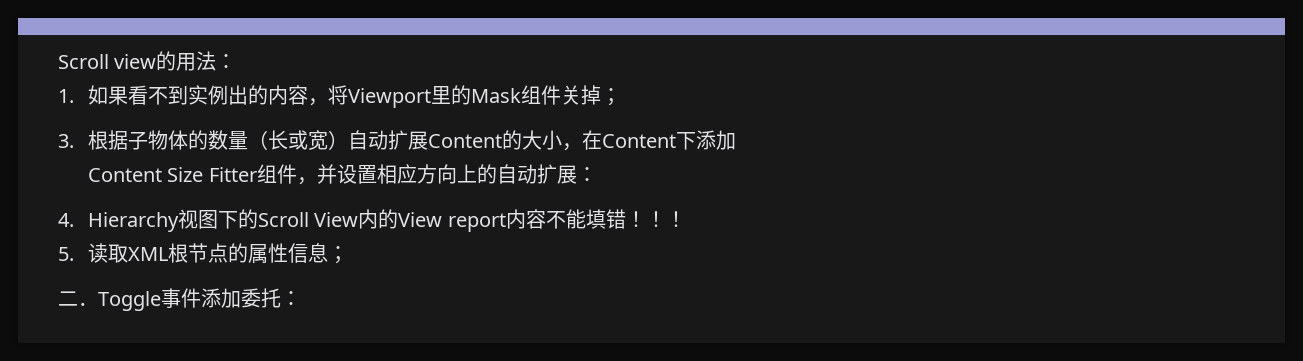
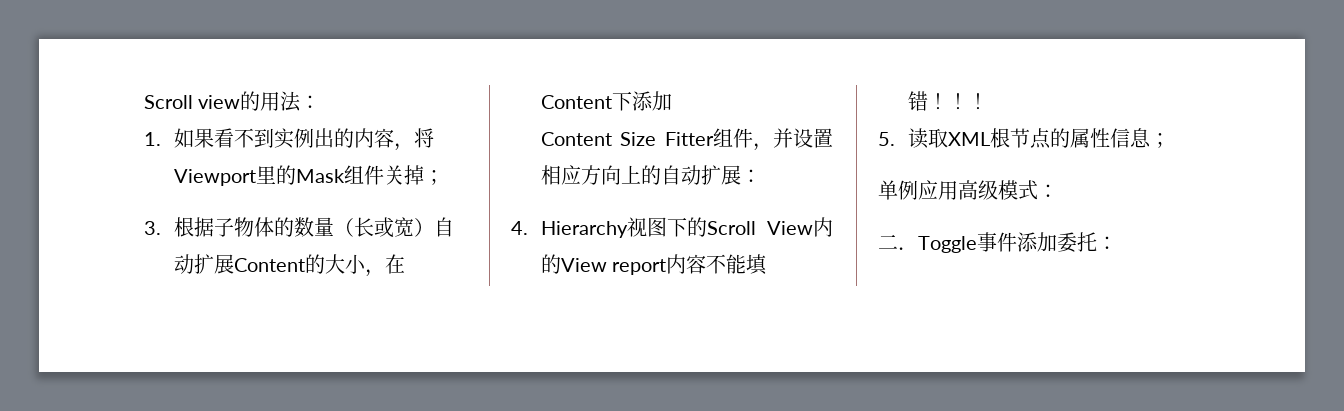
(349, 255) none -> [878,180,1058,200] // 单例应用高级模式：

